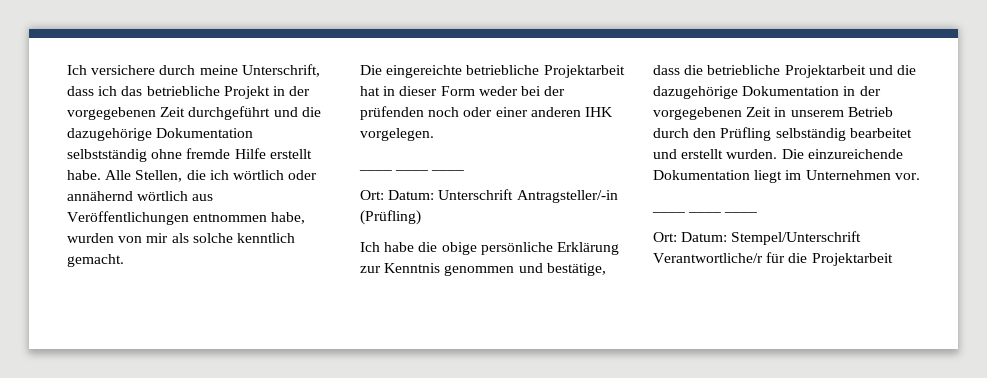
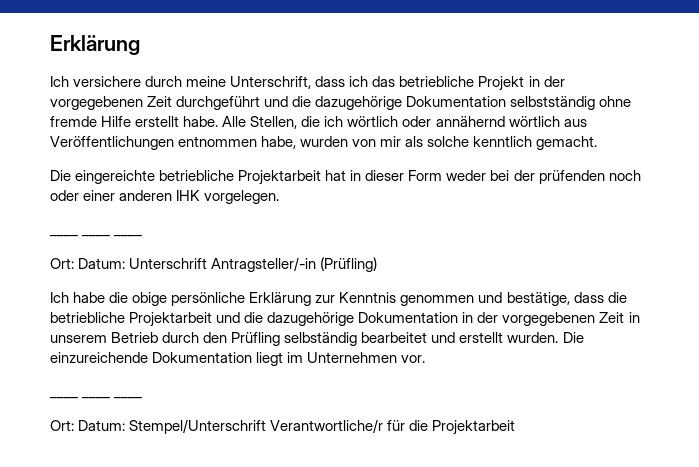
(67, 70) none -> [50,35,140,55] Erklärung //

